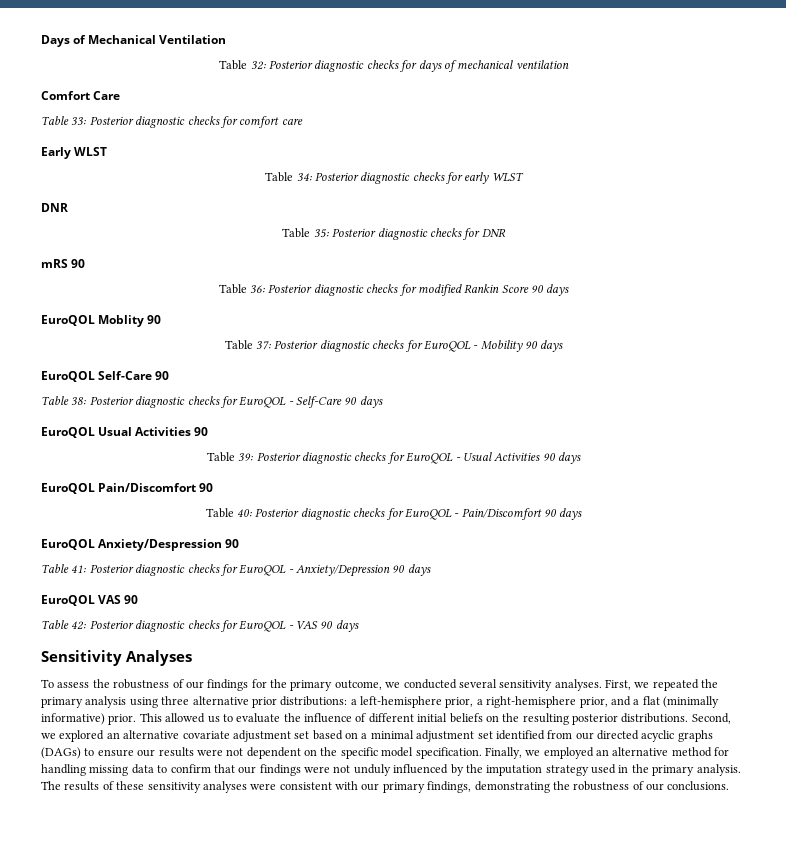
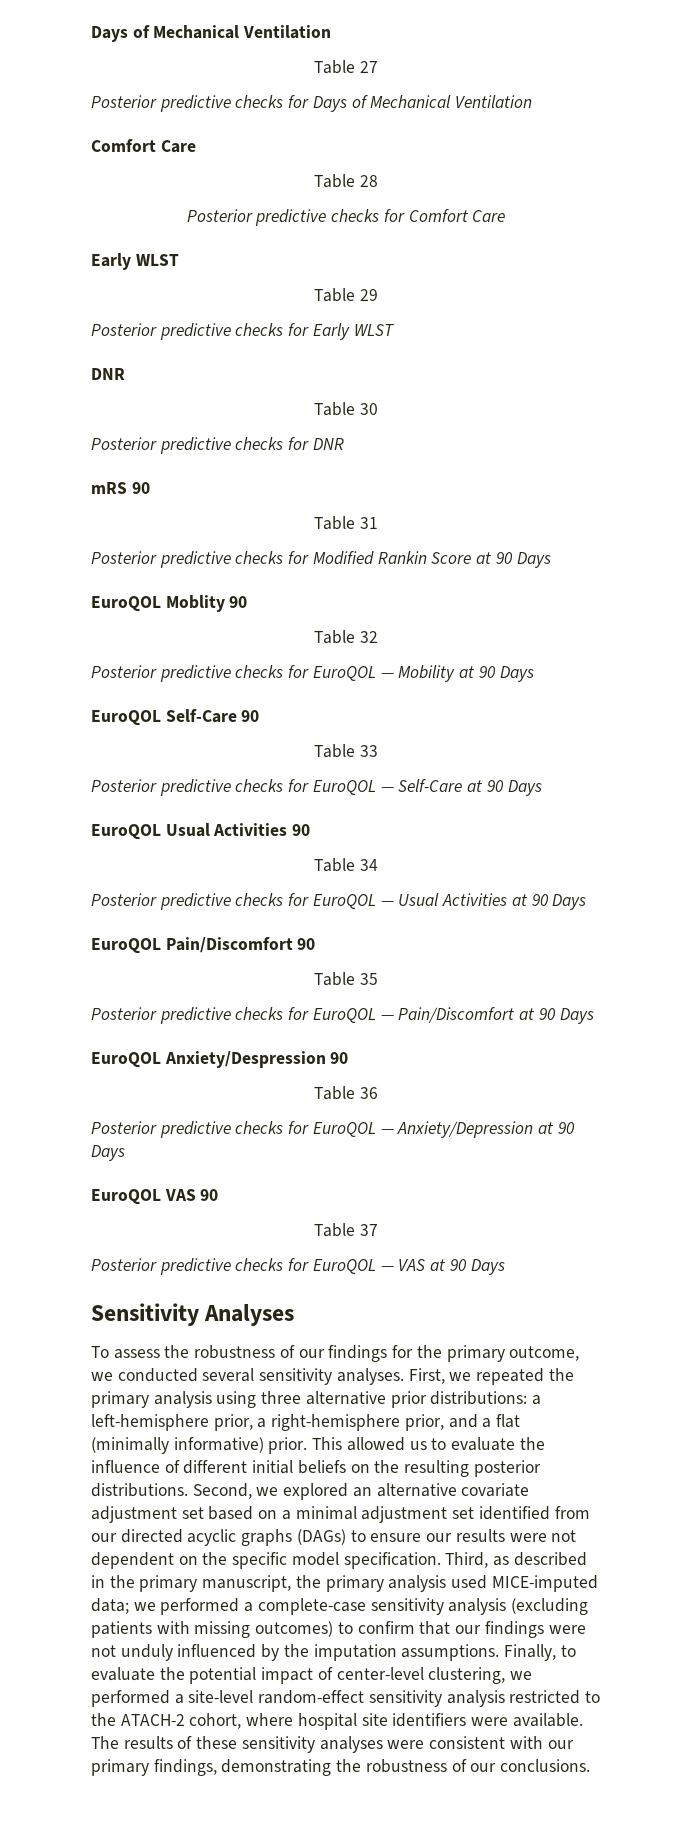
[250,60,569,72] [41,91,121,100] [41,116,303,128] 32: Posterior diagnostic checks for days of mechanical ventilation // Comfort Care // Table 33: Posterior diagnostic checks for comfort care -> [359,61,378,73] [91,95,533,112] [91,139,196,153] [314,174,378,188] [186,209,506,226] 27 // Posterior predictive checks for Days of Mechanical Ventilation // Comfort Care // Table 28 // Posterior predictive checks for Comfort Care
[296,172,490,184] 34: Posterior diagnostic checks for early -> [359,289,378,301] [91,323,350,340] 29 // Posterior predictive checks for Early
[313,228,428,240] 35: Posterior diagnostic -> [359,403,378,415] [91,437,231,454] 30 // Posterior predictive
[250,284,462,296] 36: Posterior diagnostic checks for modified -> [359,517,378,529] [91,551,374,568] 31 // Posterior predictive checks for Modified
[531,284,570,296] 90 days -> [476,552,551,568] at 90 Days
[256,340,564,352] [41,371,170,382] [41,396,383,408] 37: Posterior diagnostic checks for EuroQOL - Mobility 90 days // EuroQOL Self-Care 90 // Table 38: Posterior diagnostic checks for EuroQOL - Self-Care 90 days -> [359,631,378,643] [91,665,534,682] [91,709,260,726] [314,744,378,758] [91,779,542,796] 32 // Posterior predictive checks for EuroQOL — Mobility at 90 Days // EuroQOL Self-Care 90 // Table 33 // Posterior predictive checks for EuroQOL — Self-Care at 90 Days
[238,452,582,464] 39: Posterior diagnostic checks for EuroQOL - Usual Activities 90 days -> [359,859,378,871] [91,893,587,910] 34 // Posterior predictive checks for EuroQOL — Usual Activities at 90 Days
[237,508,583,520] [41,539,240,551] [41,564,431,577] [41,595,139,606] [41,620,359,632] 40: Posterior diagnostic checks for EuroQOL - Pain/Discomfort 90 days // EuroQOL Anxiety/Despression 90 // Table 41: Posterior diagnostic checks for EuroQOL - Anxiety/Depression 90 days // EuroQOL VAS 90 // Table 42: Posterior diagnostic checks for EuroQOL - VAS 90 days -> [359,973,378,985] [91,1007,594,1024] [91,1051,349,1068] [314,1086,378,1100] [91,1121,575,1138] [91,1145,125,1161] [91,1189,219,1205] [314,1223,378,1237] [91,1258,505,1275] 35 // Posterior predictive checks for EuroQOL — Pain/Discomfort at 90 Days // EuroQOL Anxiety/Despression 90 // Table 36 // Posterior predictive checks for EuroQOL — Anxiety/Depression at 90 Days // EuroQOL VAS 90 // Table 37 // Posterior predictive checks for EuroQOL — VAS at 90 Days
[484,747,730,759] [41,764,154,776] Finally, we employed an alternative method for handling missing data -> [445,1552,587,1568] [91,1575,598,1592] [91,1598,589,1615] [91,1621,334,1638] Third, as described in the primary manuscript, the primary analysis used MICE-imputed data; we performed a complete-case sensitivity analysis (excluding patients with missing outcomes)
[545,764,741,776] strategy used in the primary analysis. -> [401,1644,576,1661] [91,1667,533,1684] [91,1690,601,1707] [91,1713,583,1730] assumptions. Finally, to evaluate the potential impact of center-level clustering, we performed a site-level random-effect sensitivity analysis restricted to the ATACH-2 cohort, where hospital site identifiers were available.

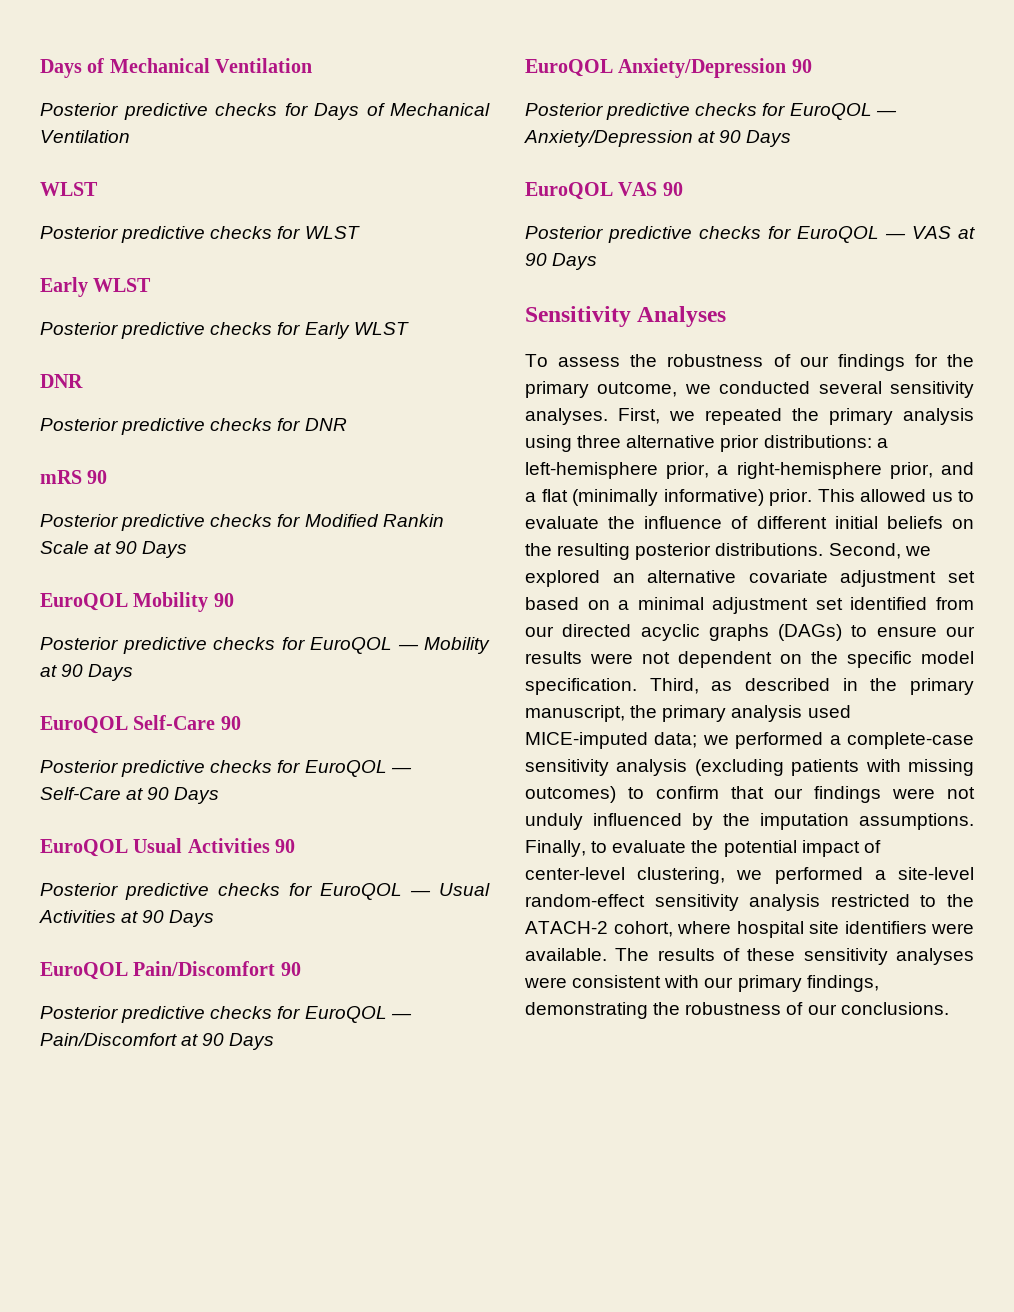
[91,25,332,42] [314,60,378,74] Days of Mechanical Ventilation // Table 27 -> [40,58,313,78] Days of Mechanical Ventilation
[91,139,196,153] [314,174,378,188] [186,209,506,226] [91,253,179,270] [314,288,378,302] Comfort Care // Table 28 // Posterior predictive checks for Comfort Care // Early WLST // Table 29 -> [40,182,98,196] [40,226,360,243] [40,277,152,297] WLST // Posterior predictive checks for WLST // Early WLST
[314,402,378,416] // Table 30 -> (83, 381) none
[314,516,378,530] // Table 31 -> (108, 477) none
[431,552,551,568] [91,595,248,612] [314,630,378,644] Score at 90 Days // EuroQOL Moblity 90 // Table 32 -> [40,541,188,558] [40,592,234,612] Scale at 90 Days // EuroQOL Mobility 90
[314,744,378,758] // Table 33 -> (241, 723) none
[314,858,378,872] // Table 34 -> (296, 846) none
[314,972,378,986] // Table 35 -> (301, 969) none
[164,1051,349,1068] [314,1086,378,1100] Anxiety/Despression 90 // Table 36 -> [618,58,812,78] Anxiety/Depression 90
[314,1223,378,1237] // Table 37 -> (683, 189) none

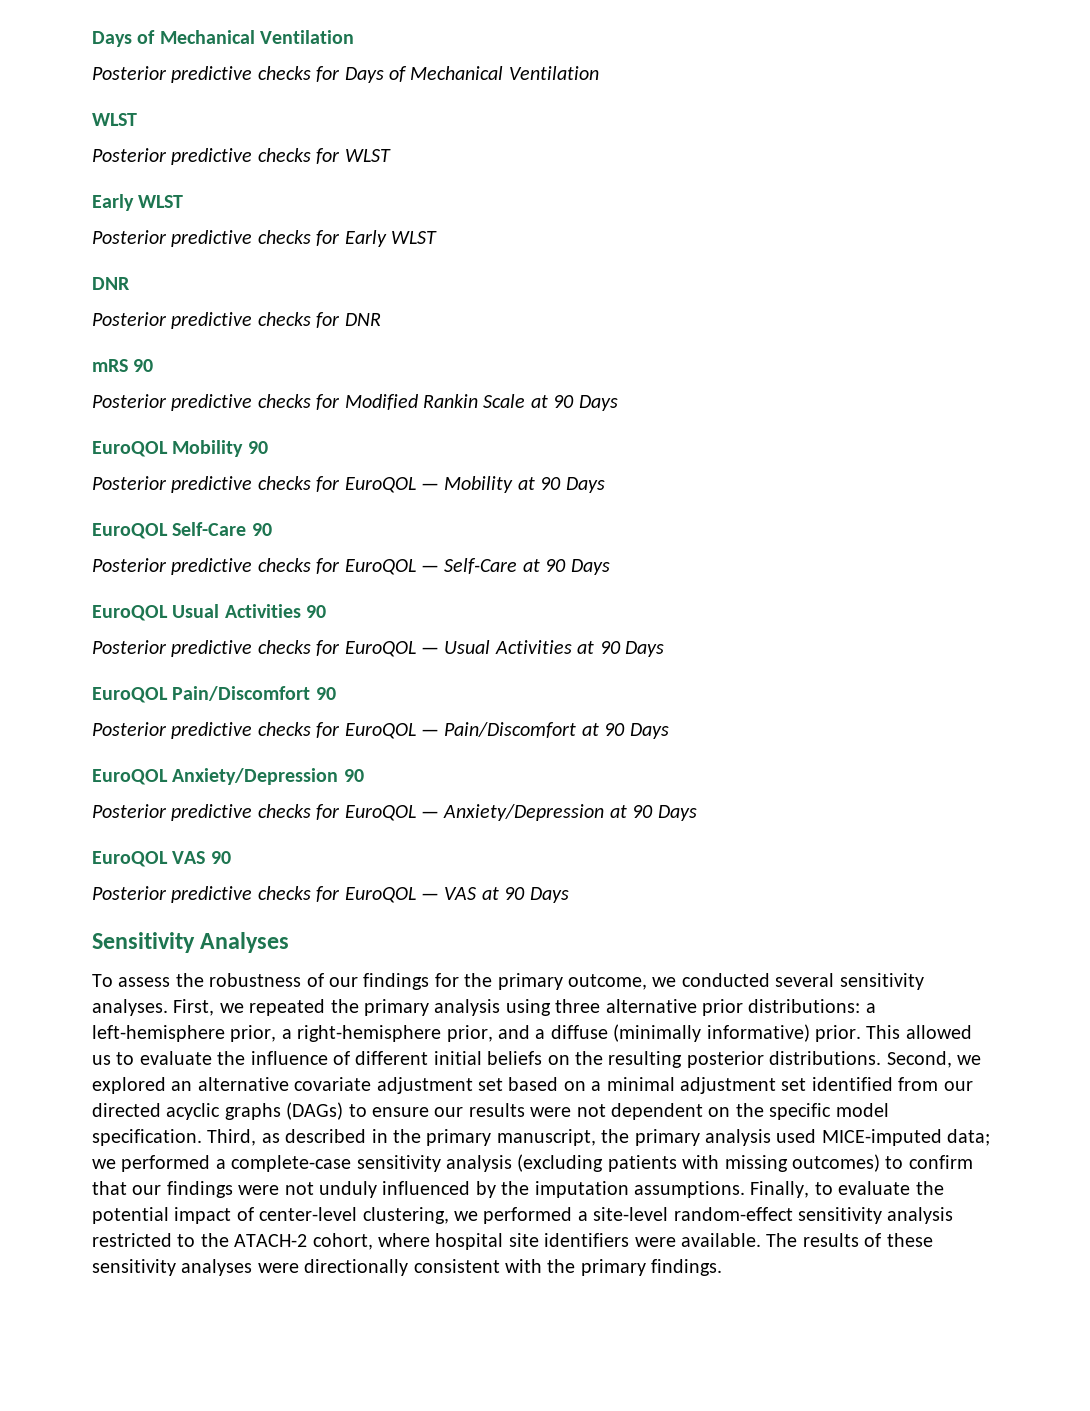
[541,489,568,502] flat -> [550,1025,608,1039] diffuse
(567, 982) none -> [304,1259,409,1276] directionally
[704,975,879,992] [525,1002,949,1019] our primary findings, demonstrating the robustness of our conclusions. -> [547,1259,723,1276] the primary findings.

